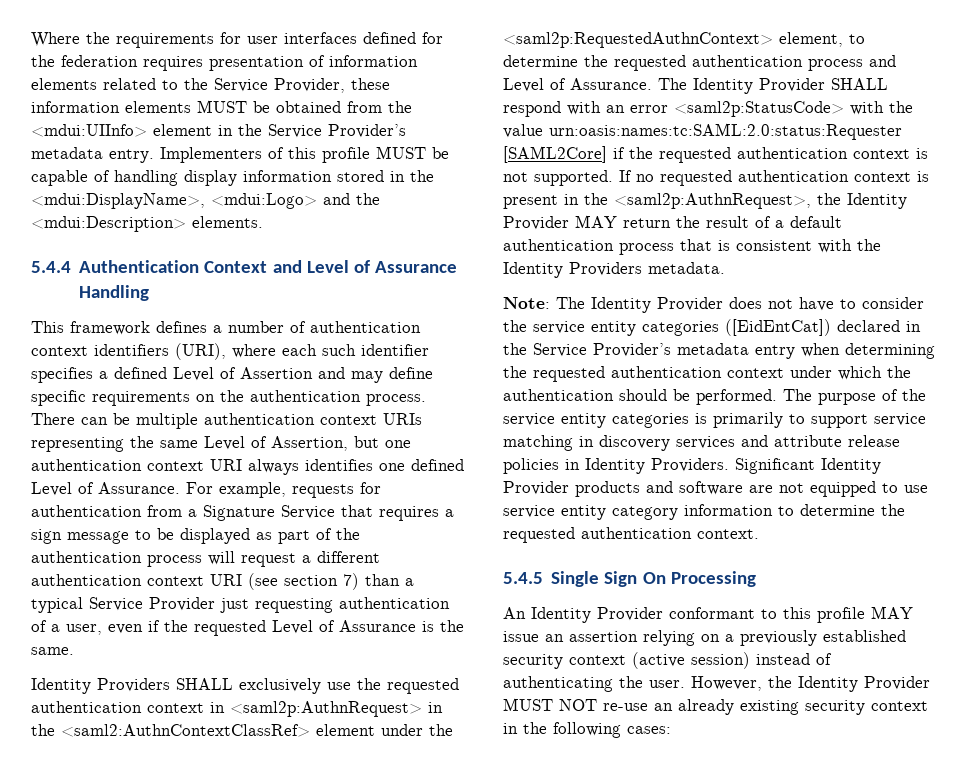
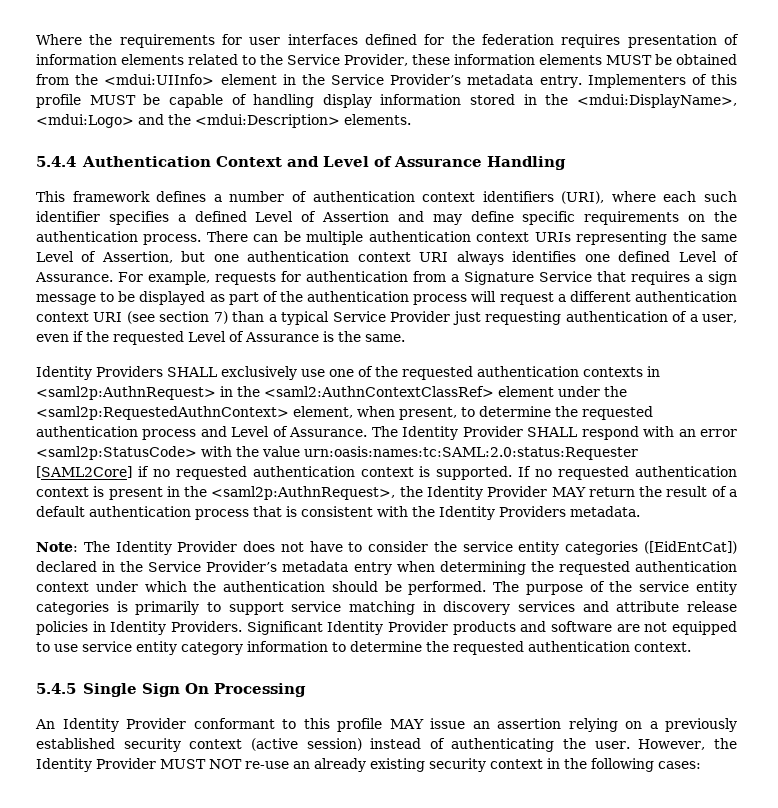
[357,678,459,694] [31,701,204,713] the requested authentication context -> [329,366,643,380] one of the requested authentication contexts
(843, 39) none -> [357,406,457,420] when present,
[629,147,928,163] [503,172,528,182] the requested authentication context is not -> [152,466,431,480] no requested authentication context is

